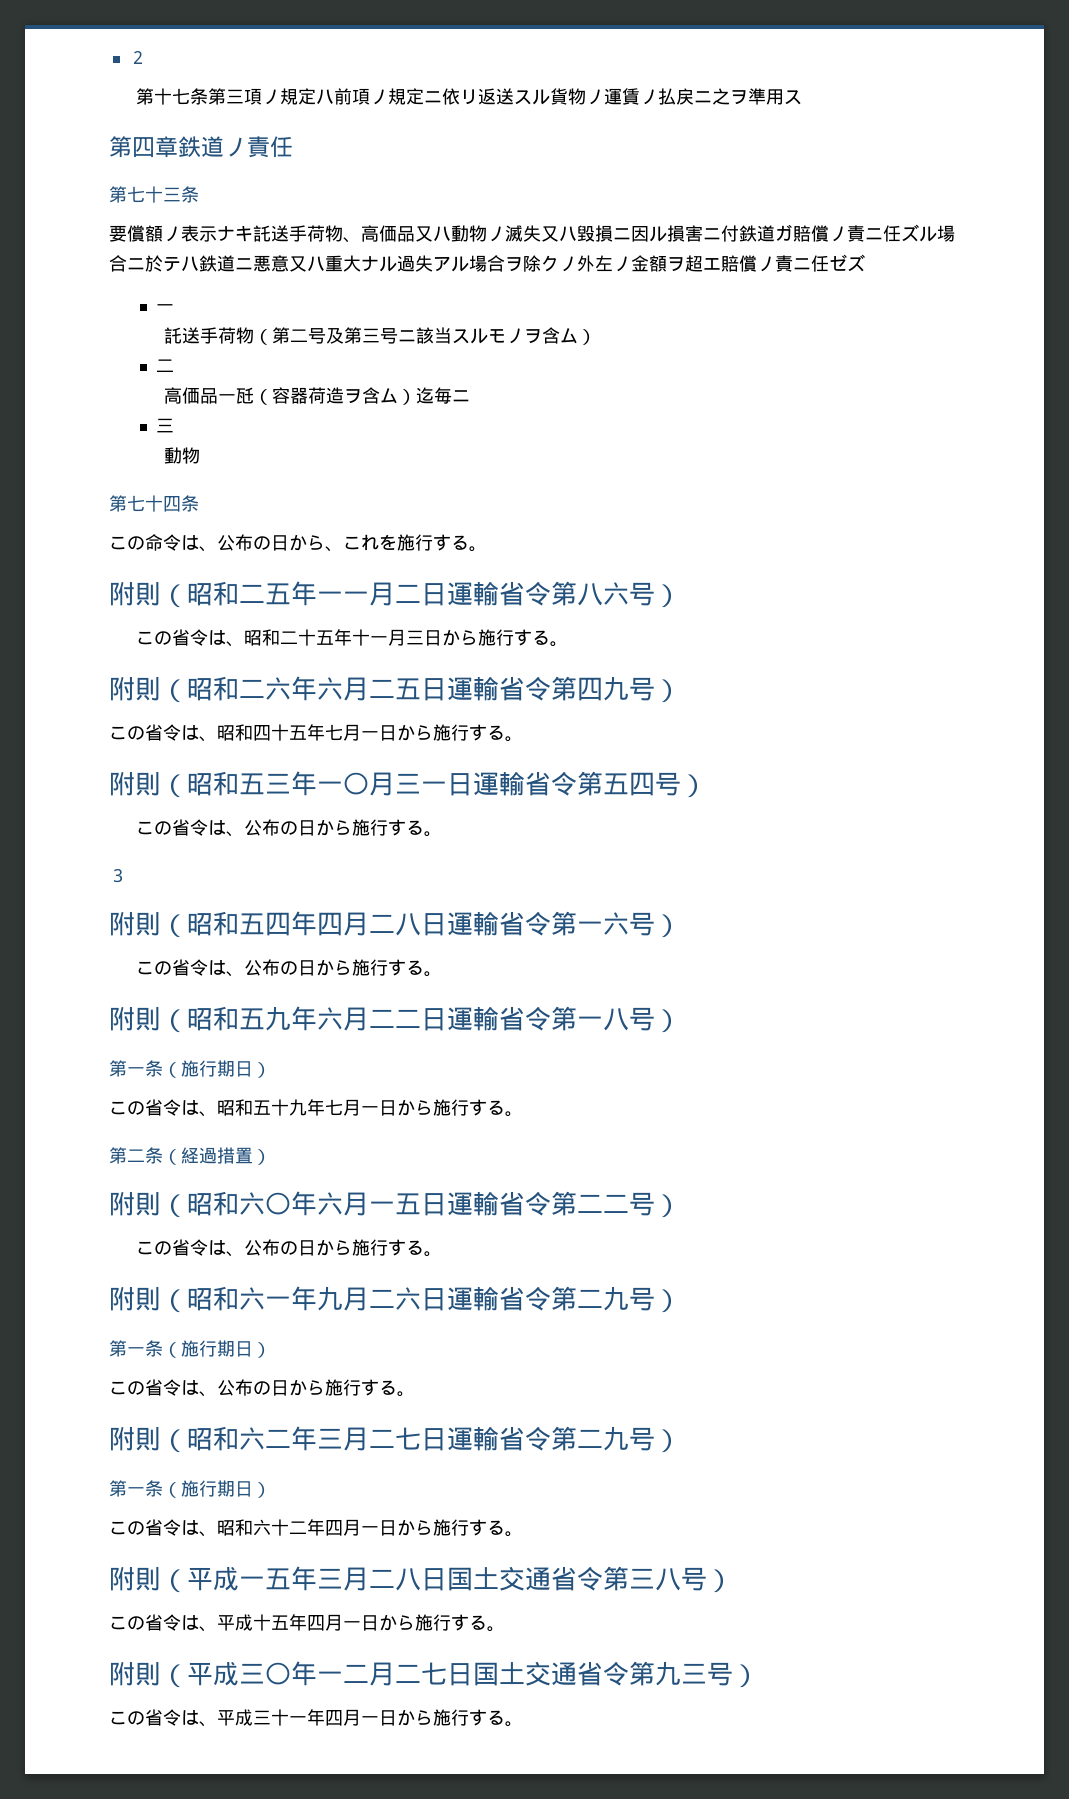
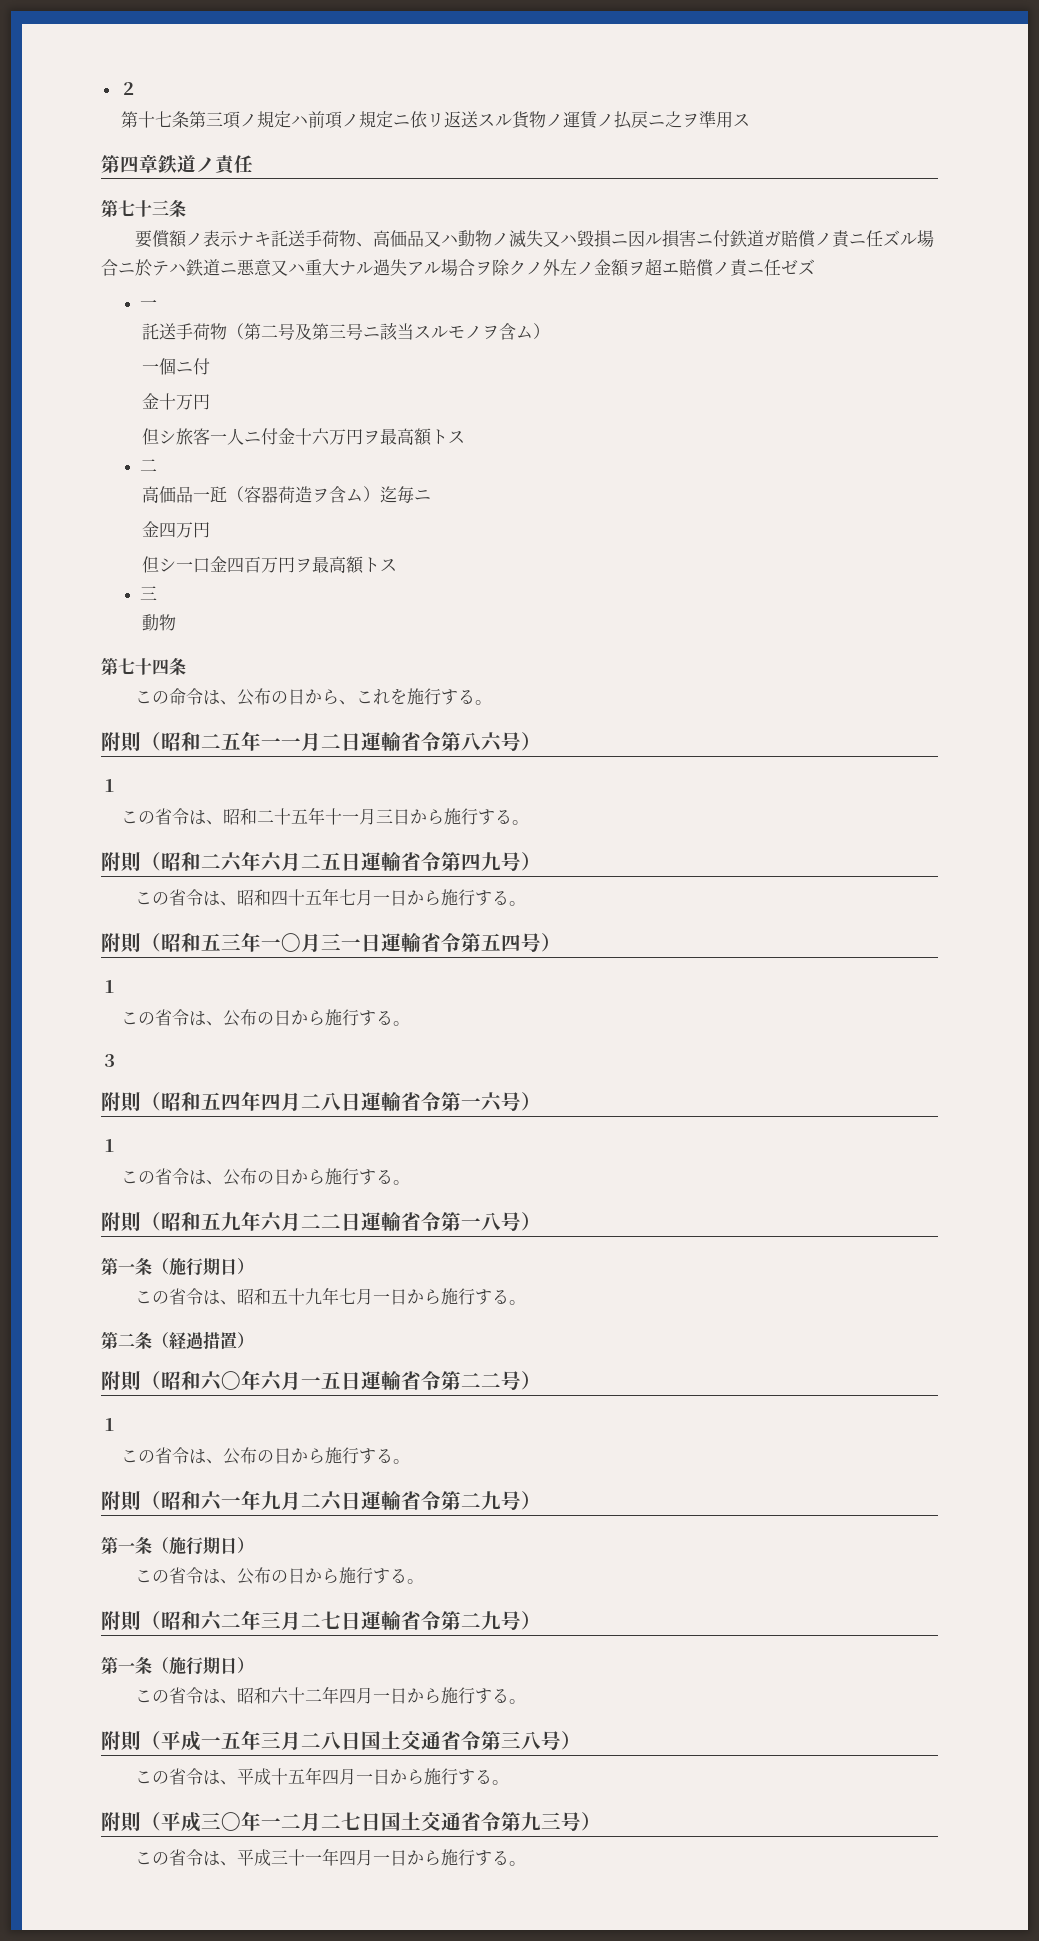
(596, 337) none -> [141,358,210,375] [141,393,210,410] [141,428,465,446] // 一個ニ付 // 金十万円 // 但シ旅客一人ニ付金十六万円ヲ最高額トス
(470, 396) none -> [141,521,210,538] [141,556,397,574] // 金四万円 // 但シ一口金四百万円ヲ最高額トス
(681, 596) none -> [101,779,118,792] // １
(707, 786) none -> [101,980,118,993] // １
(681, 926) none -> [101,1139,118,1152] // １
(681, 1206) none -> [101,1418,118,1431] // １

